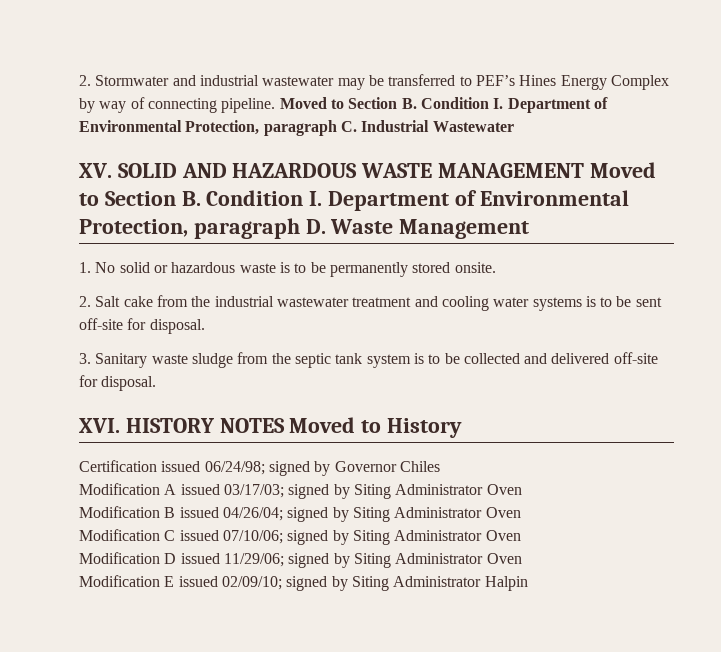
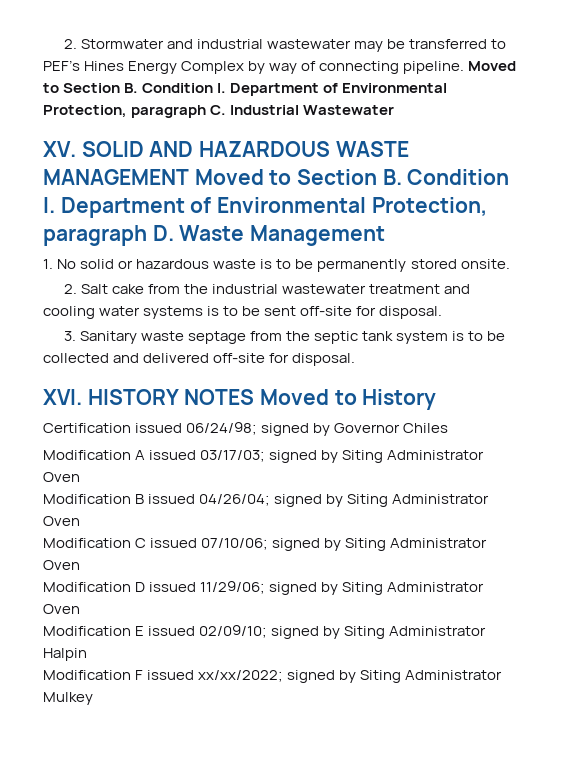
[191,353,233,368] sludge -> [187,331,246,344] septage
(528, 583) none -> [43,670,503,683] [43,692,93,705] // Modification F issued xx/xx/2022; signed by Siting Administrator Mulkey

